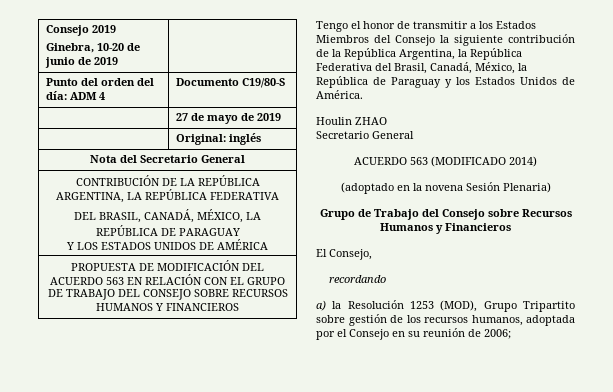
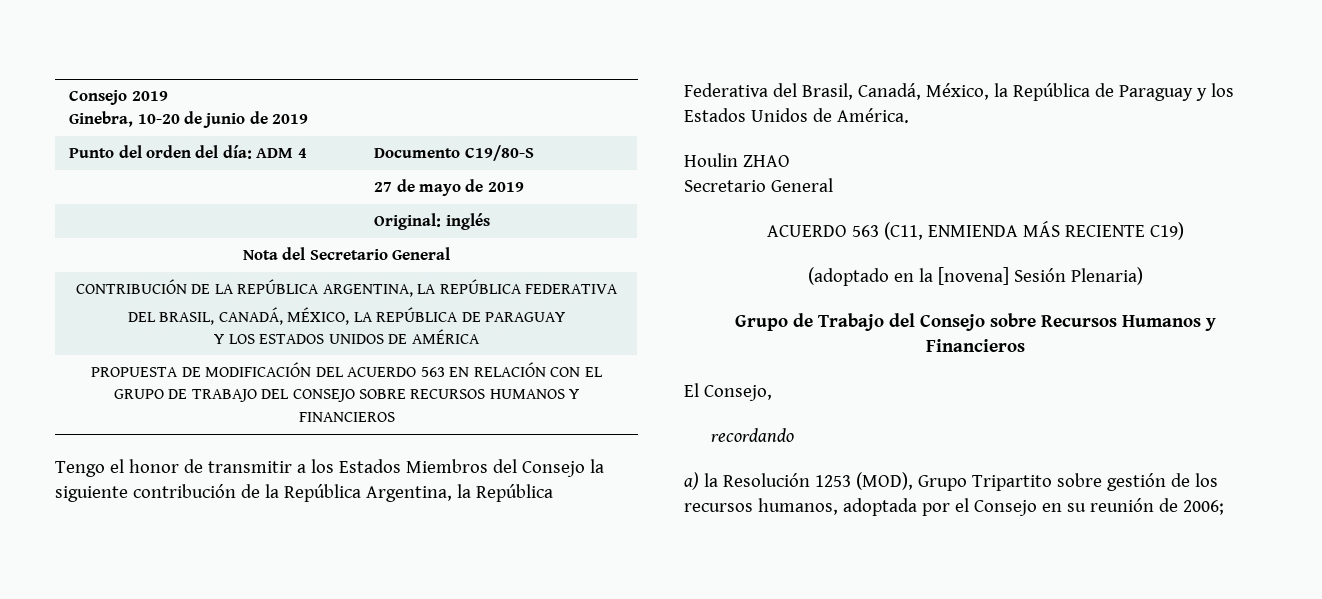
[431,156,537,167] (MODIFICADO 2014) -> [884,221,1184,240] (C11, ENMIENDA MÁS RECIENTE C19)
[424,185,463,191] novena -> [937,267,1009,285] [novena]

